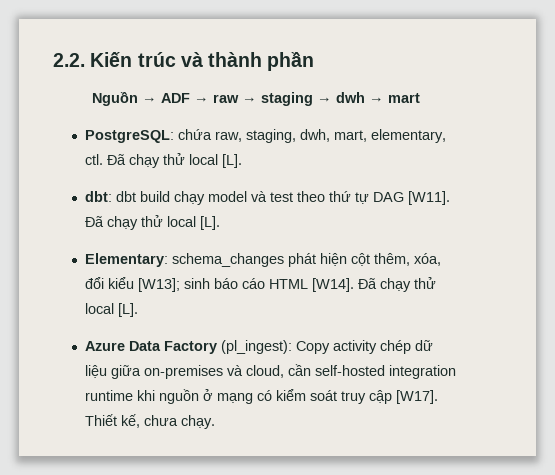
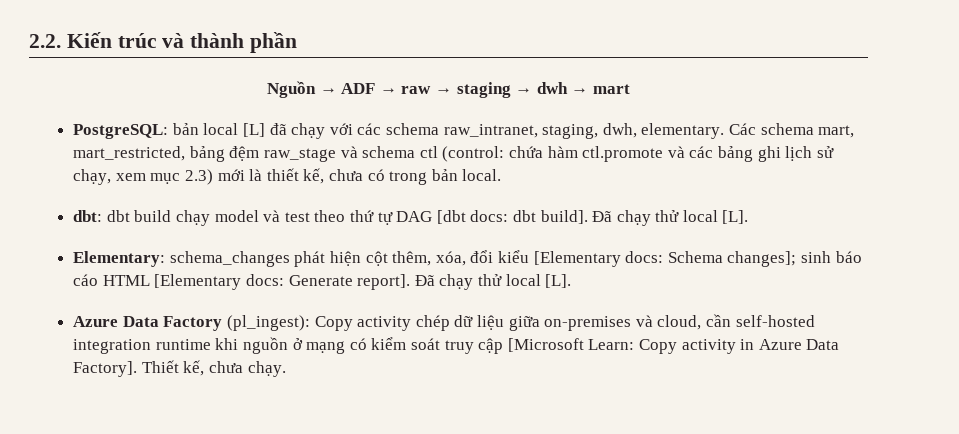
[178,129,447,143] [85,153,243,168] chứa raw, staging, dwh, mart, elementary, ctl. Đã chạy thử local [L]. -> [172,123,855,139] [73,146,834,162] [73,168,502,185] bản local [L] đã chạy với các schema raw_intranet, staging, dwh, elementary. Các schema mart, mart_restricted, bảng đệm raw_stage và schema ctl (control: chứa hàm ctl.promote và các bảng ghi lịch sử chạy, xem mục 2.3) mới là thiết kế, chưa có trong bản local.
[408,191,451,205] [W11]. -> [436,210,588,224] [dbt docs: dbt build].
[138,278,355,292] [W13]; sinh báo cáo HTML [W14]. -> [533,251,862,267] [73,274,411,290] [Elementary docs: Schema changes]; sinh báo cáo HTML [Elementary docs: Generate report].
[396,390,439,404] [W17]. -> [507,338,840,354] [73,361,138,377] [Microsoft Learn: Copy activity in Azure Data Factory].

